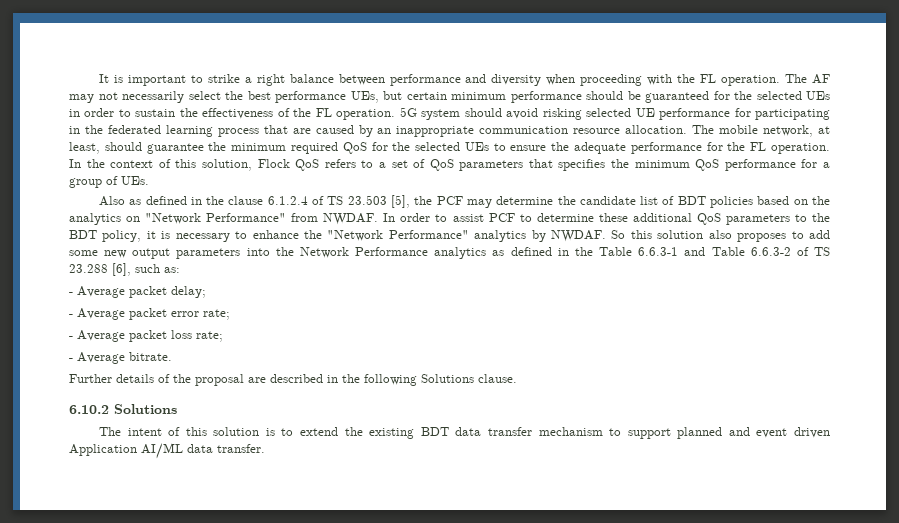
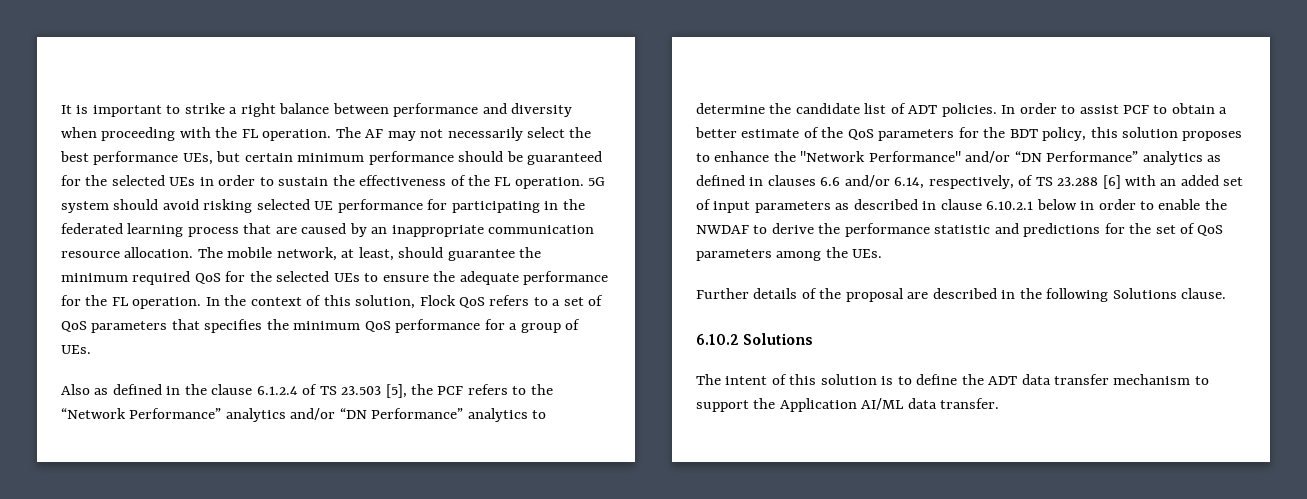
[466,199,492,208] may -> [467,384,553,395] [61,408,547,422] refers to the “Network Performance” analytics and/or “DN Performance” analytics to
[677,196,831,208] [69,213,379,225] BDT policies based on the analytics on "Network Performance" from NWDAF. -> [908,103,997,117] ADT policies.
[536,213,807,225] determine these additional QoS parameters to -> [1171,103,1228,114] [695,127,979,141] obtain a better estimate of the QoS parameters for
[146,231,230,242] it is necessary -> [1090,127,1243,141] this solution proposes
[474,230,831,242] [69,247,830,259] [69,263,180,276] [69,286,206,298] [69,308,230,320] [69,330,223,342] [69,352,172,364] analytics by NWDAF. So this solution also proposes to add some new output parameters into the Network Performance analytics as defined in the Table 6.6.3-1 and Table 6.6.3-2 of TS 23.288 [6], such as: // - Average packet delay; // - Average packet error rate; // - Average packet loss rate; // - Average bitrate. -> [965,151,1222,165] [696,175,1244,189] [696,199,1227,213] [696,223,1224,237] [696,247,883,261] and/or “DN Performance” analytics as defined in clauses 6.6 and/or 6.14, respectively, of TS 23.288 [6] with an added set of input parameters as described in clause 6.10.2.1 below in order to enable the NWDAF to derive the performance statistic and predictions for the set of QoS parameters among the UEs.
[300,427,449,439] extend the existing BDT -> [916,374,1018,385] define the ADT
[677,427,830,439] planned and event driven -> [753,398,776,409] the

